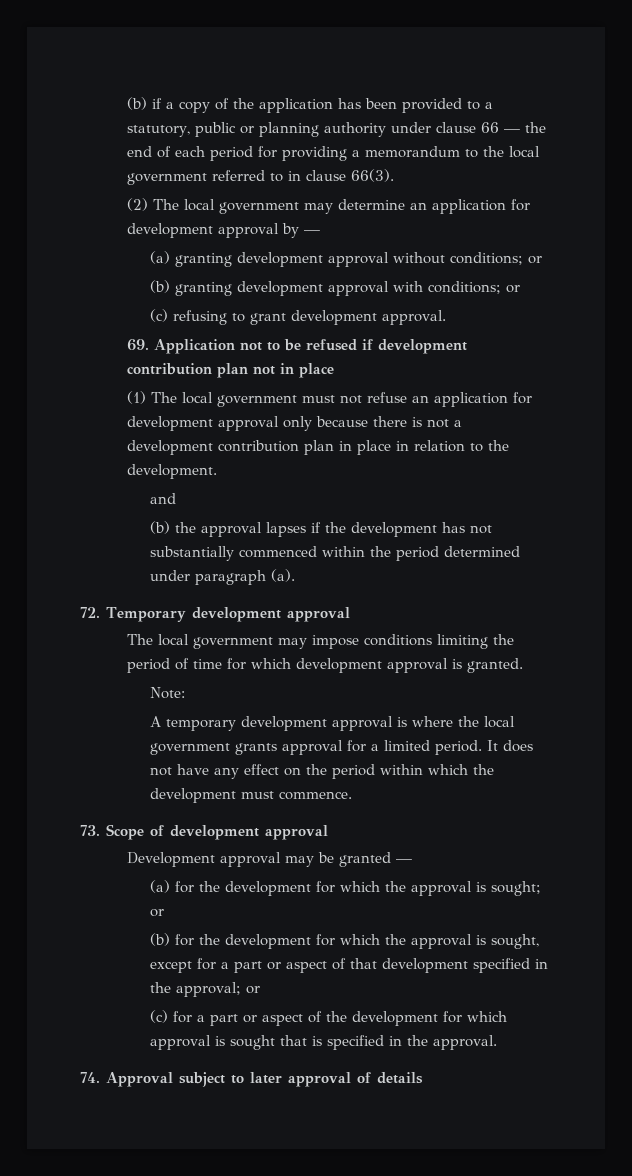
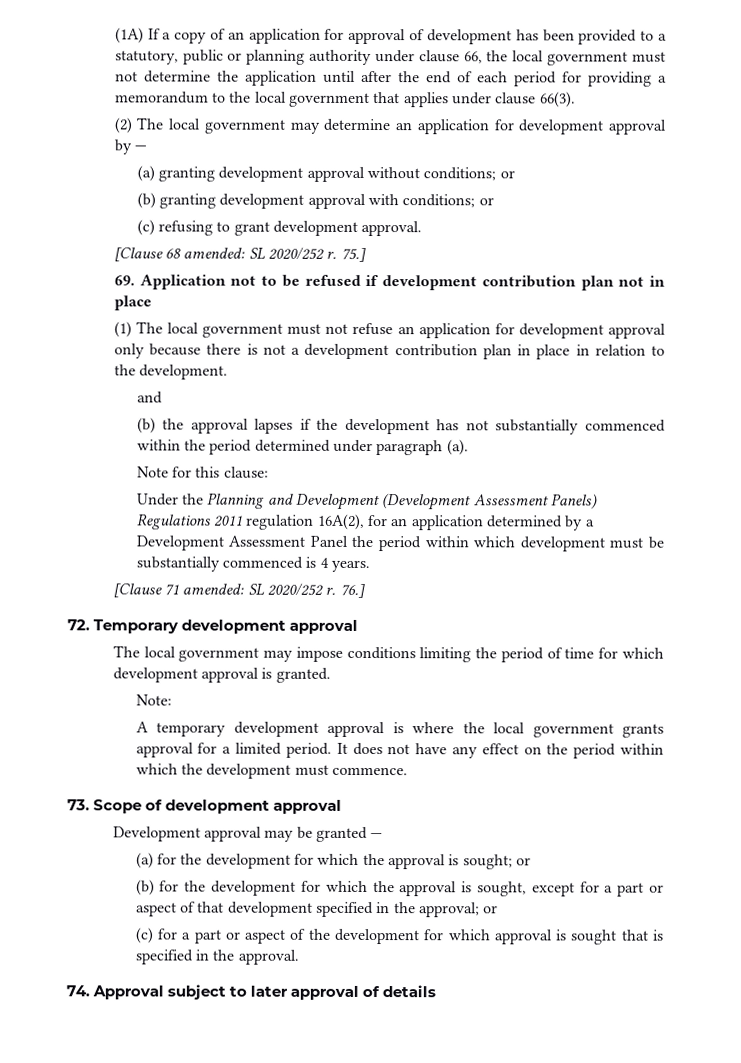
[126,97,162,110] (b) if -> [114,27,161,44] (1A) If
[232,98,333,113] the application -> [227,28,512,45] an application for approval of development
[480,122,520,133] 66 — -> [463,50,666,66] [114,70,392,86] 66, the local government must not determine the application until after
[211,170,301,182] referred to in -> [373,92,492,108] that applies under
(447, 317) none -> [113,246,366,262] // [Clause 68 amended: SL 2020/252 r. 75.]
(296, 575) none -> [136,466,269,479] [136,492,598,511] [136,513,595,531] [135,535,664,552] [135,556,370,572] [112,582,365,598] // Note for this clause: // Under the Planning and Development (Development Assessment Panels) Regulations 2011 regulation 16A(2), for an application determined by a Development Assessment Panel the period within which development must be substantially commenced is 4 years. // [Clause 71 amended: SL 2020/252 r. 76.]

